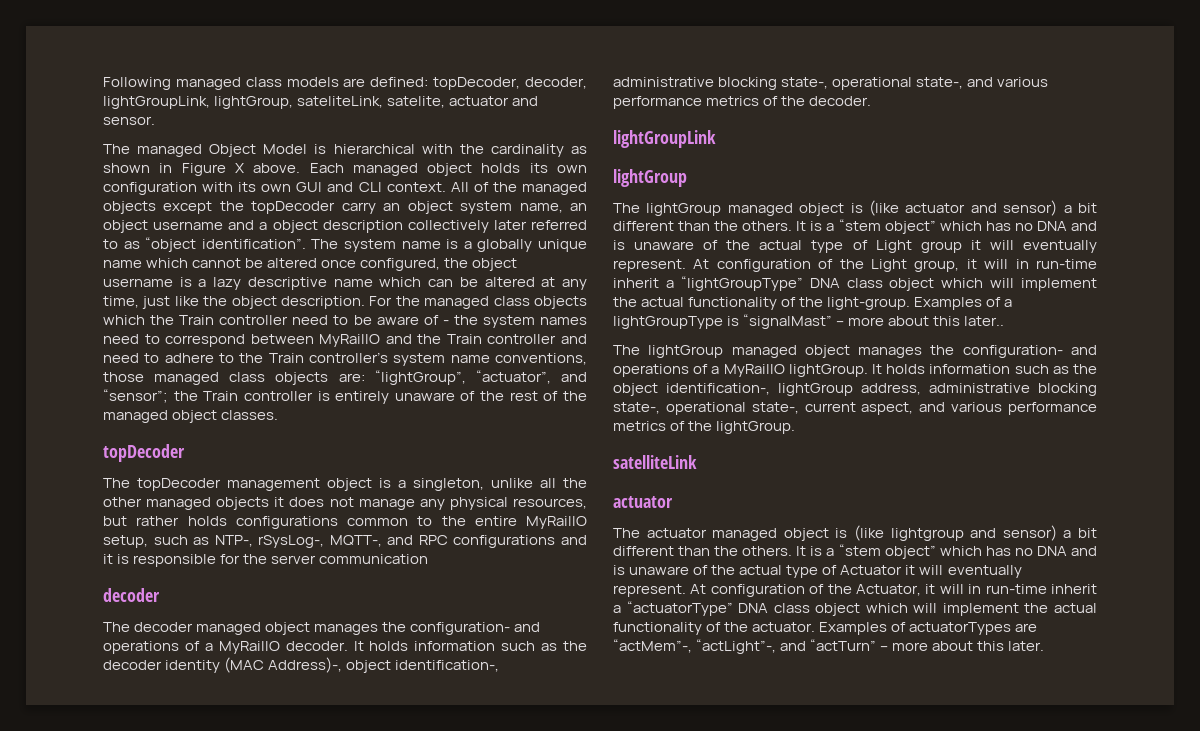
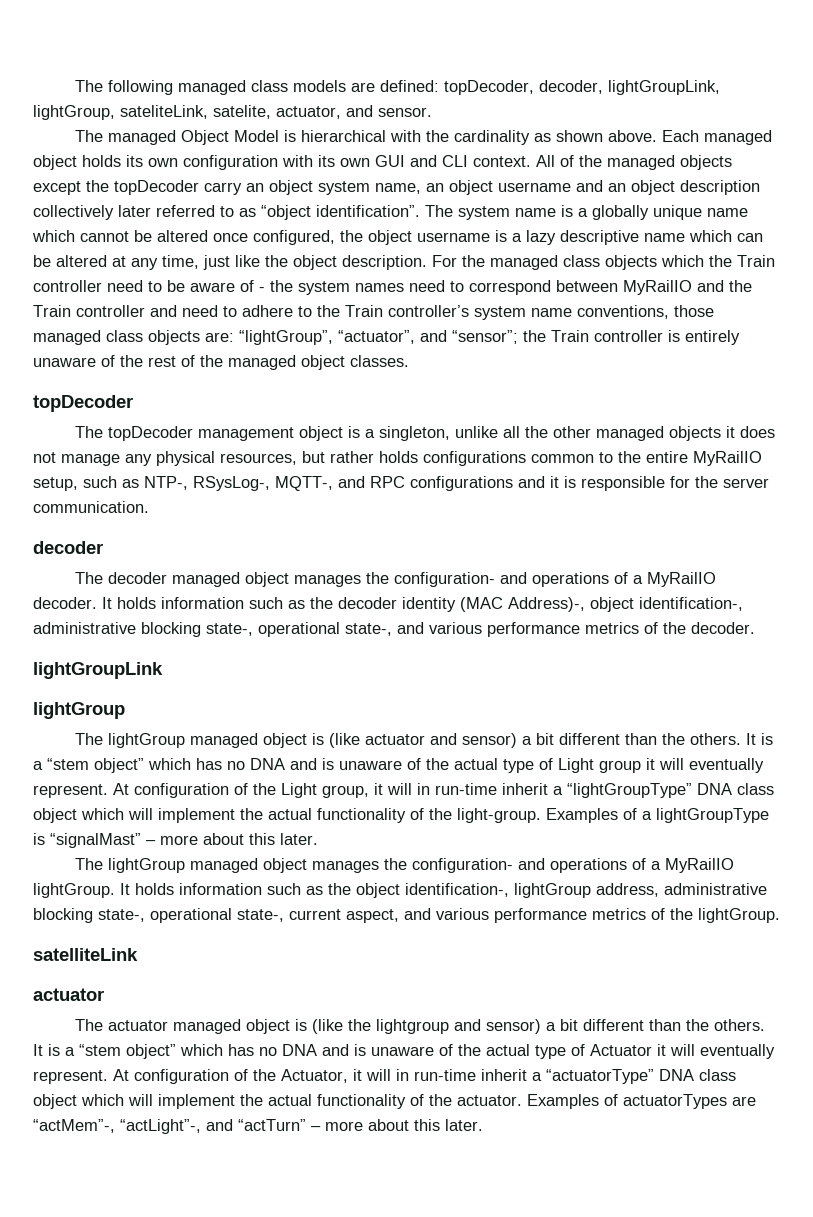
[103,77,171,90] Following -> [75,80,174,95] The following
[449,96,510,106] actuator -> [276,106,341,119] actuator,
[159,163,244,176] in Figure X -> (604, 136) none
[259,222,268,230] a -> [608,183,626,192] an
[258,535,325,548] rSysLog-, -> [193,476,270,491] RSysLog-,
[319,554,429,564] communication -> [33,501,149,513] communication.
[964,316,1005,326] later.. -> [280,833,318,845] later.
(884, 533) none -> [348,1019,372,1031] the

